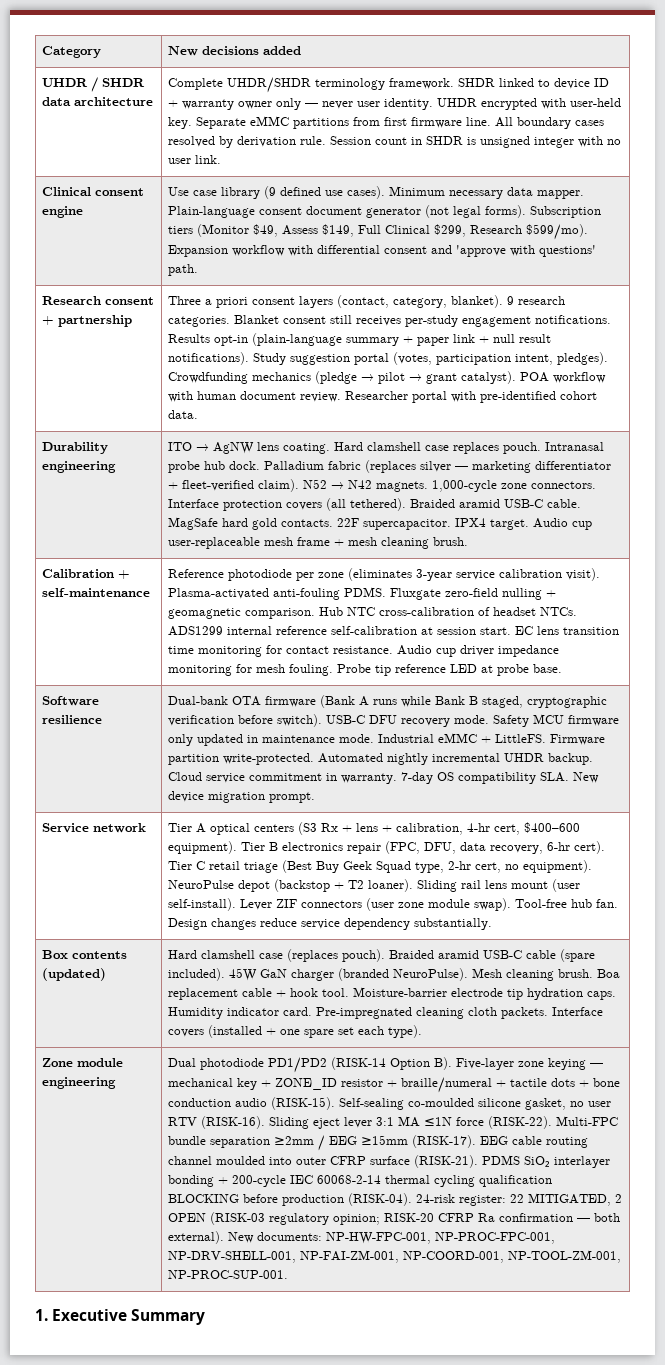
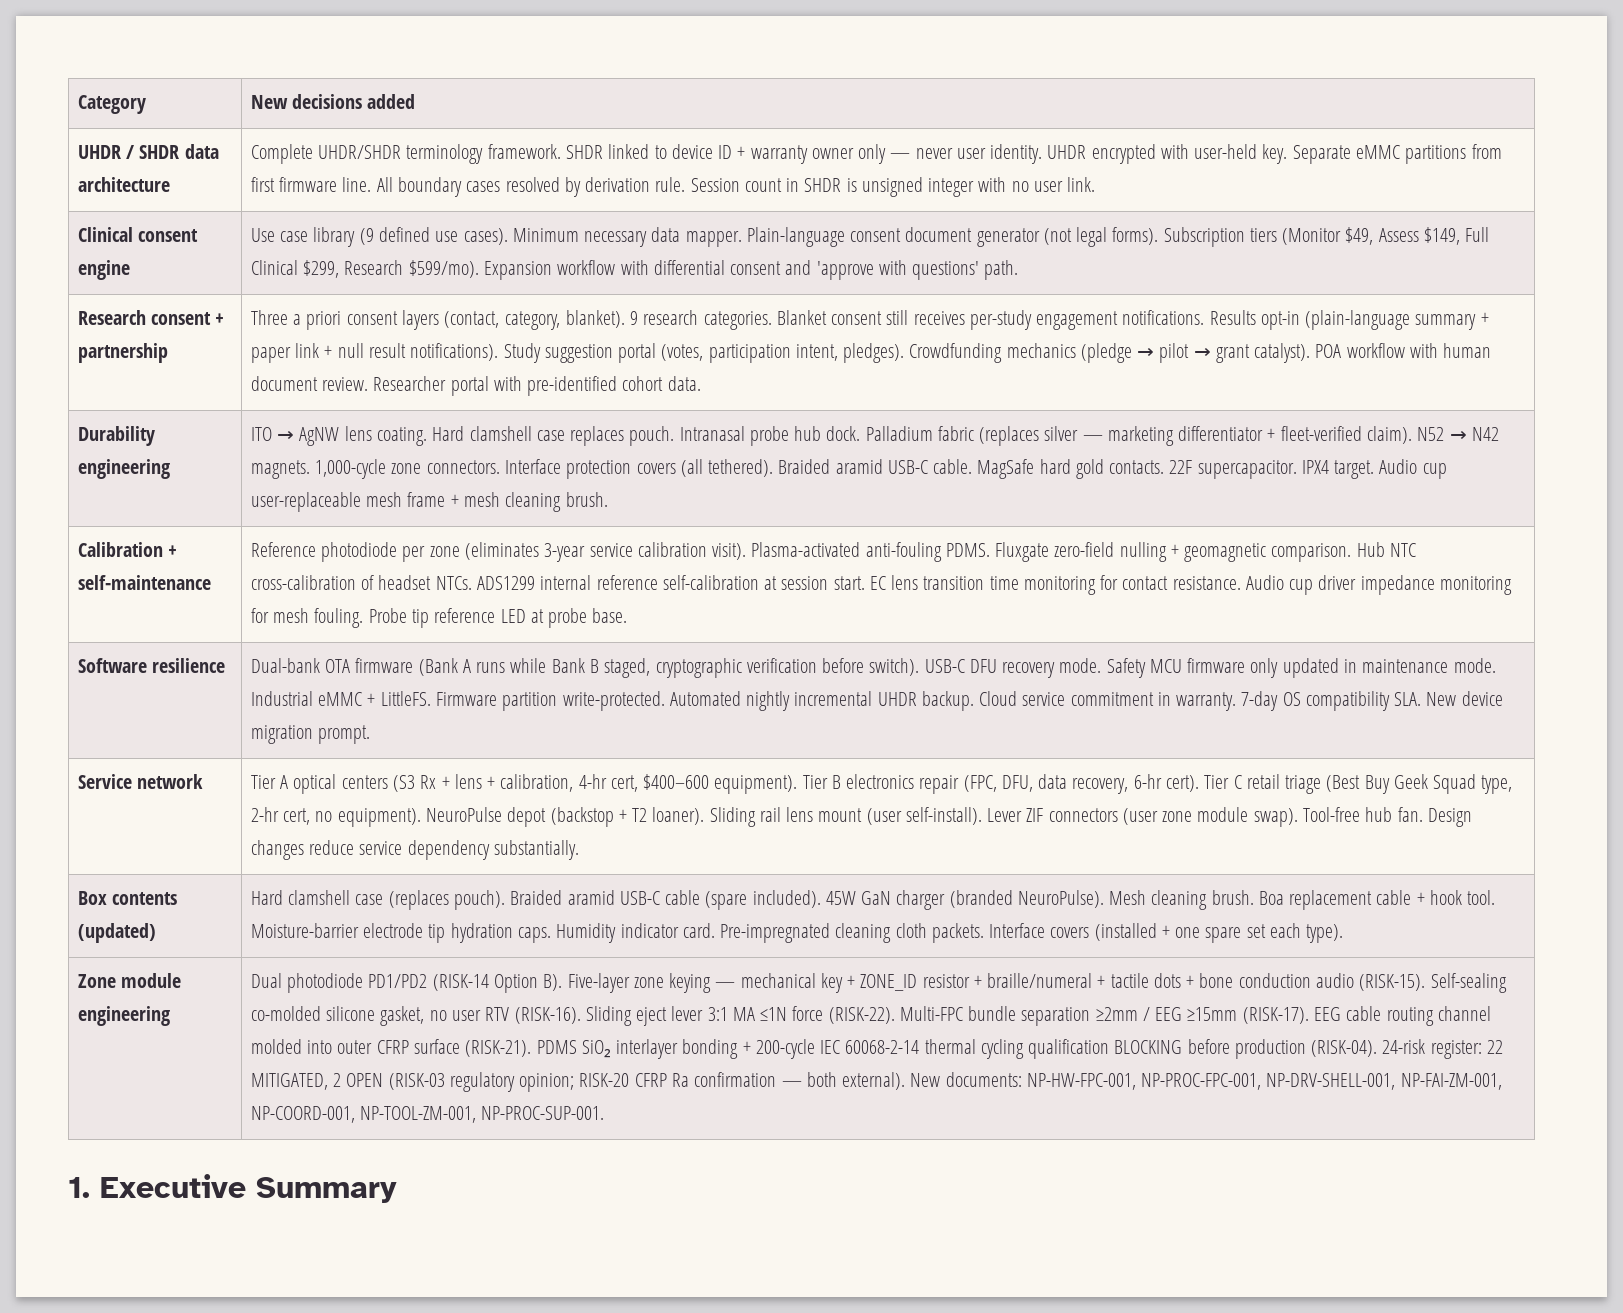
[408,1098,475,1107] co-moulded -> [250,1006,321,1021] co-molded
[216,1156,266,1165] moulded -> [250,1039,302,1054] molded

